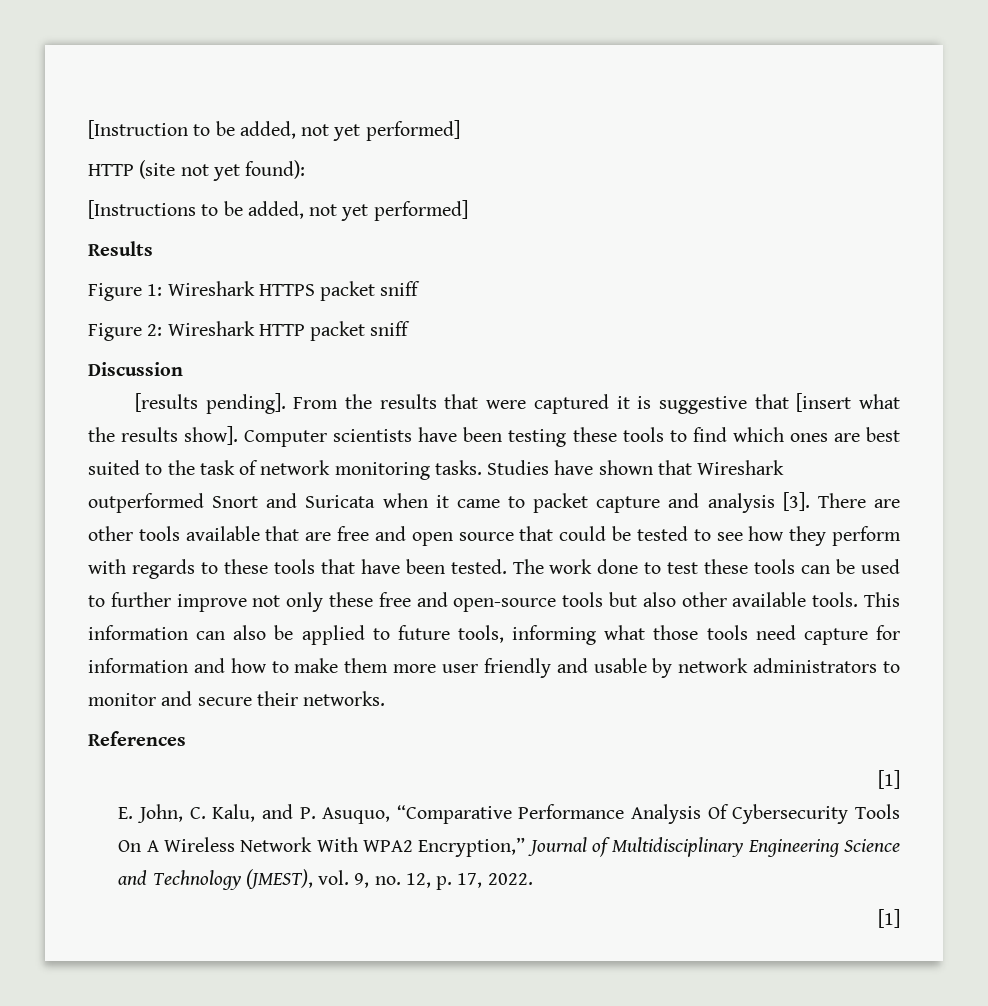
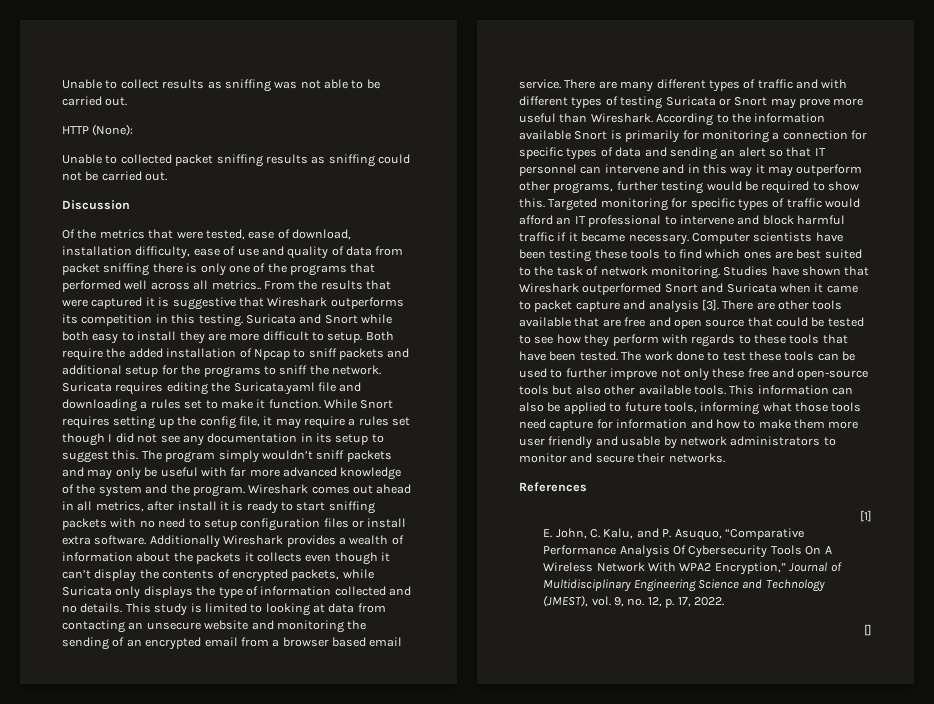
[88,120,460,141] [88,160,306,181] [88,200,468,221] [88,241,153,256] [88,281,421,301] [88,321,411,341] [88,362,183,376] [135,393,286,414] [Instruction to be added, not yet performed] // HTTP (site not yet found): // [Instructions to be added, not yet performed] // Results // Figure 1: Wireshark HTTPS packet sniff // Figure 2: Wireshark HTTP packet sniff // Discussion // [results pending]. -> [62,79,380,92] [62,96,128,106] [62,124,134,136] [62,154,410,167] [62,171,168,181] [62,200,130,210] [62,229,351,240] [62,246,404,259] [62,263,376,276] [62,280,261,292] Unable to collect results as sniffing was not able to be carried out. // HTTP (None): // Unable to collected packet sniffing results as sniffing could not be carried out. // Discussion // Of the metrics that were tested, ease of download, installation difficulty, ease of use and quality of data from packet sniffing there is only one of the programs that performed well across all metrics..
[796,393,900,412] [88,426,239,445] [insert what the results show]. -> [267,297,404,309] [62,314,392,327] [62,331,394,344] [62,348,410,361] [62,365,381,378] [62,382,362,395] [62,399,394,412] [62,416,411,429] [62,433,384,446] [62,450,392,463] [62,467,402,480] [62,484,412,497] [62,501,375,514] [62,518,407,531] [62,535,404,548] [62,552,390,565] [62,569,374,582] [62,586,411,599] [62,603,386,616] [62,620,367,633] [62,637,403,650] [519,79,848,92] [519,96,864,109] [519,113,826,126] [519,130,867,143] [519,147,826,160] [519,164,863,177] [519,181,859,194] [519,198,860,211] [519,215,845,227] [519,232,689,245] Wireshark outperforms its competition in this testing. Suricata and Snort while both easy to install they are more difficult to setup. Both require the added installation of Npcap to sniff packets and additional setup for the programs to sniff the network. Suricata requires editing the Suricata.yaml file and downloading a rules set to make it function. While Snort requires setting up the config file, it may require a rules set though I did not see any documentation in its setup to suggest this. The program simply wouldn’t sniff packets and may only be useful with far more advanced knowledge of the system and the program. Wireshark comes out ahead in all metrics, after install it is ready to start sniffing packets with no need to setup configuration files or install extra software. Additionally Wireshark provides a wealth of information about the packets it collects even though it can’t display the contents of encrypted packets, while Suricata only displays the type of information collected and no details. This study is limited to looking at data from contacting an unsecure website and monitoring the sending of an encrypted email from a browser based email service. There are many different types of traffic and with different types of testing Suricata or Snort may prove more useful than Wireshark. According to the information available Snort is primarily for monitoring a connection for specific types of data and sending an alert so that IT personnel can intervene and in this way it may outperform other programs, further testing would be required to show this. Targeted monitoring for specific types of traffic would afford an IT professional to intervene and block harmful traffic if it became necessary.
[334,460,482,480] monitoring tasks. -> [650,266,720,279] monitoring.
[878,909,900,928] [1] -> [864,624,872,636] []

